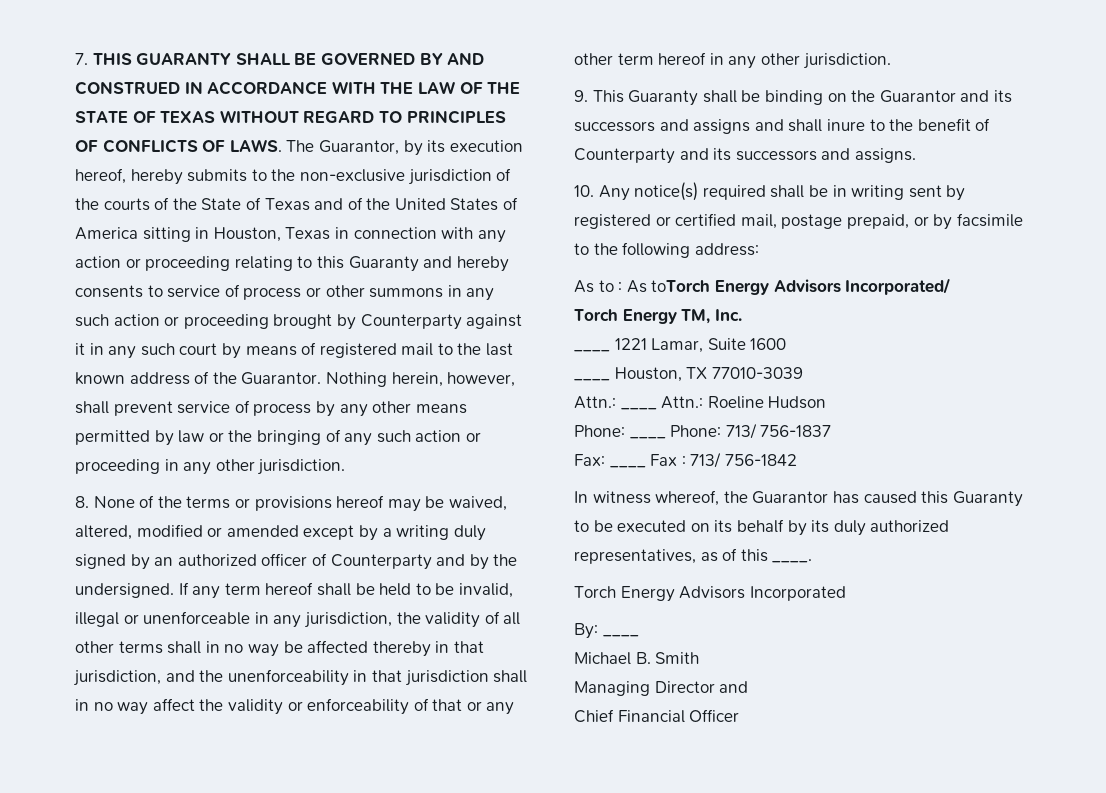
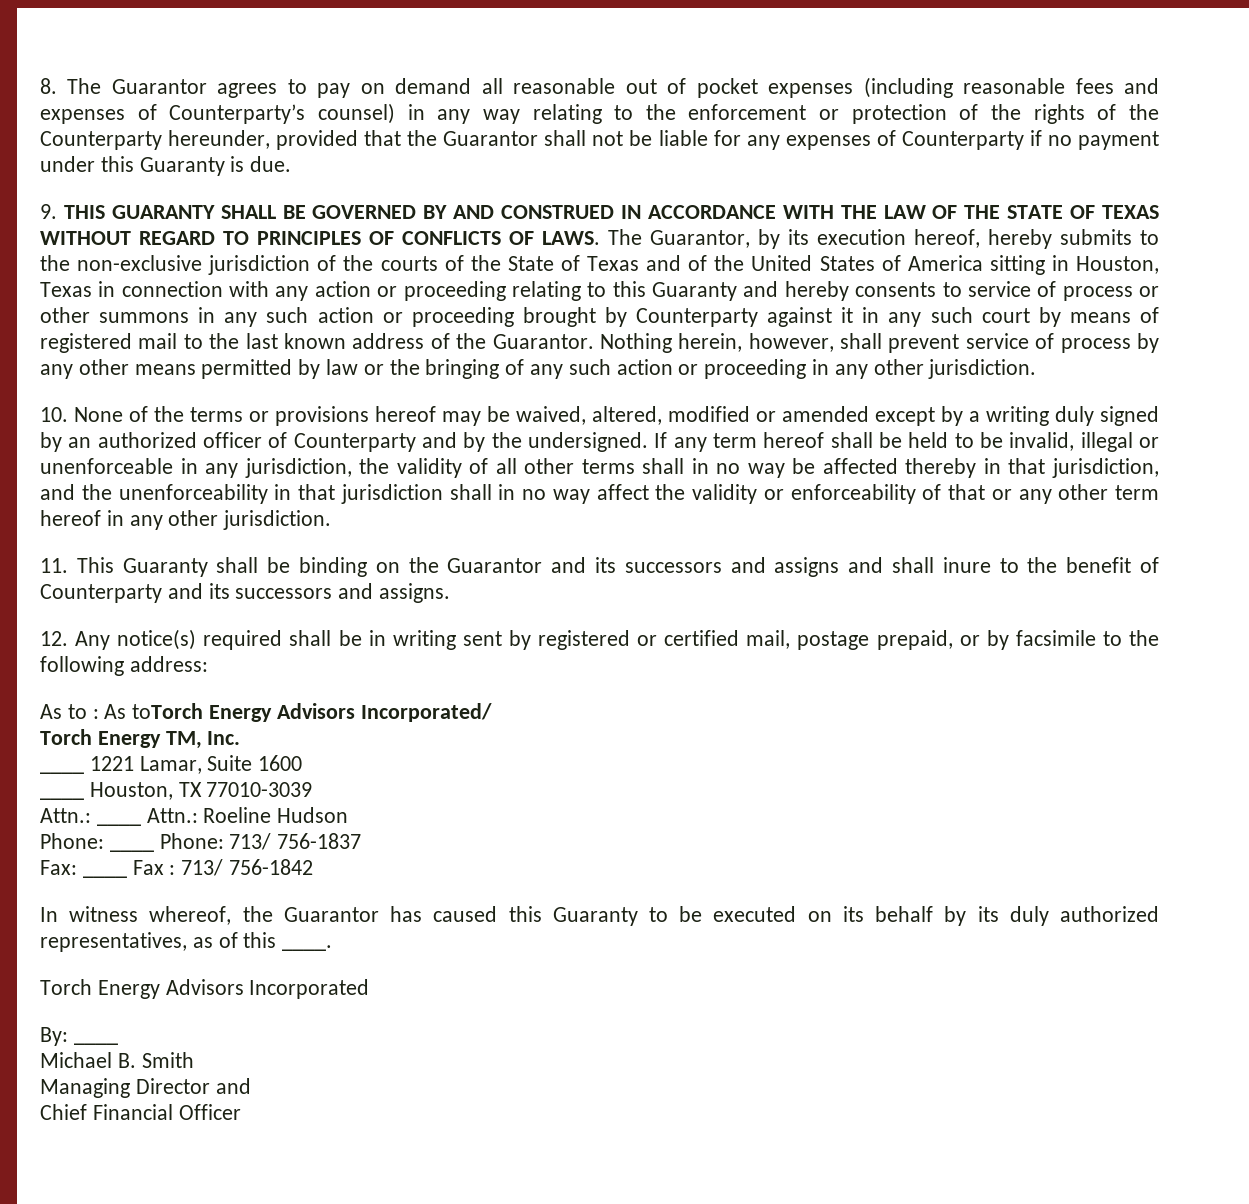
[75,53,88,65] 7. -> [40,77,1160,98] [40,103,1159,124] [40,130,1159,150] [40,156,292,176] [40,204,57,219] 8. The Guarantor agrees to pay on demand all reasonable out of pocket expenses (including reasonable fees and expenses of Counterparty’s counsel) in any way relating to the enforcement or protection of the rights of the Counterparty hereunder, provided that the Guarantor shall not be liable for any expenses of Counterparty if no payment under this Guaranty is due. // 9.
[75,496,89,508] 8. -> [40,407,68,422] 10.
[574,90,588,102] 9. -> [40,558,68,573] 11.
[574,185,594,197] 10. -> [40,631,68,646] 12.

